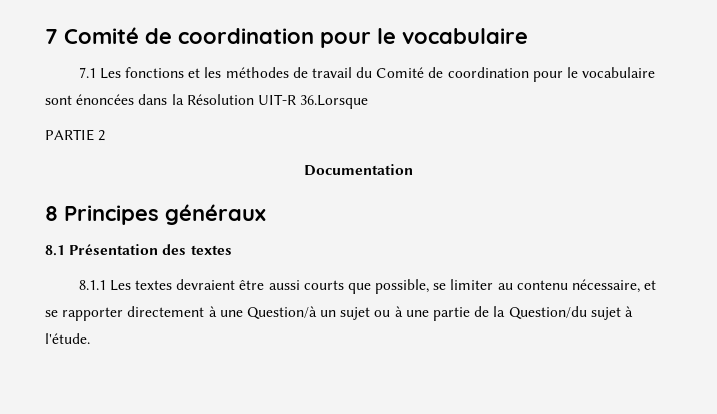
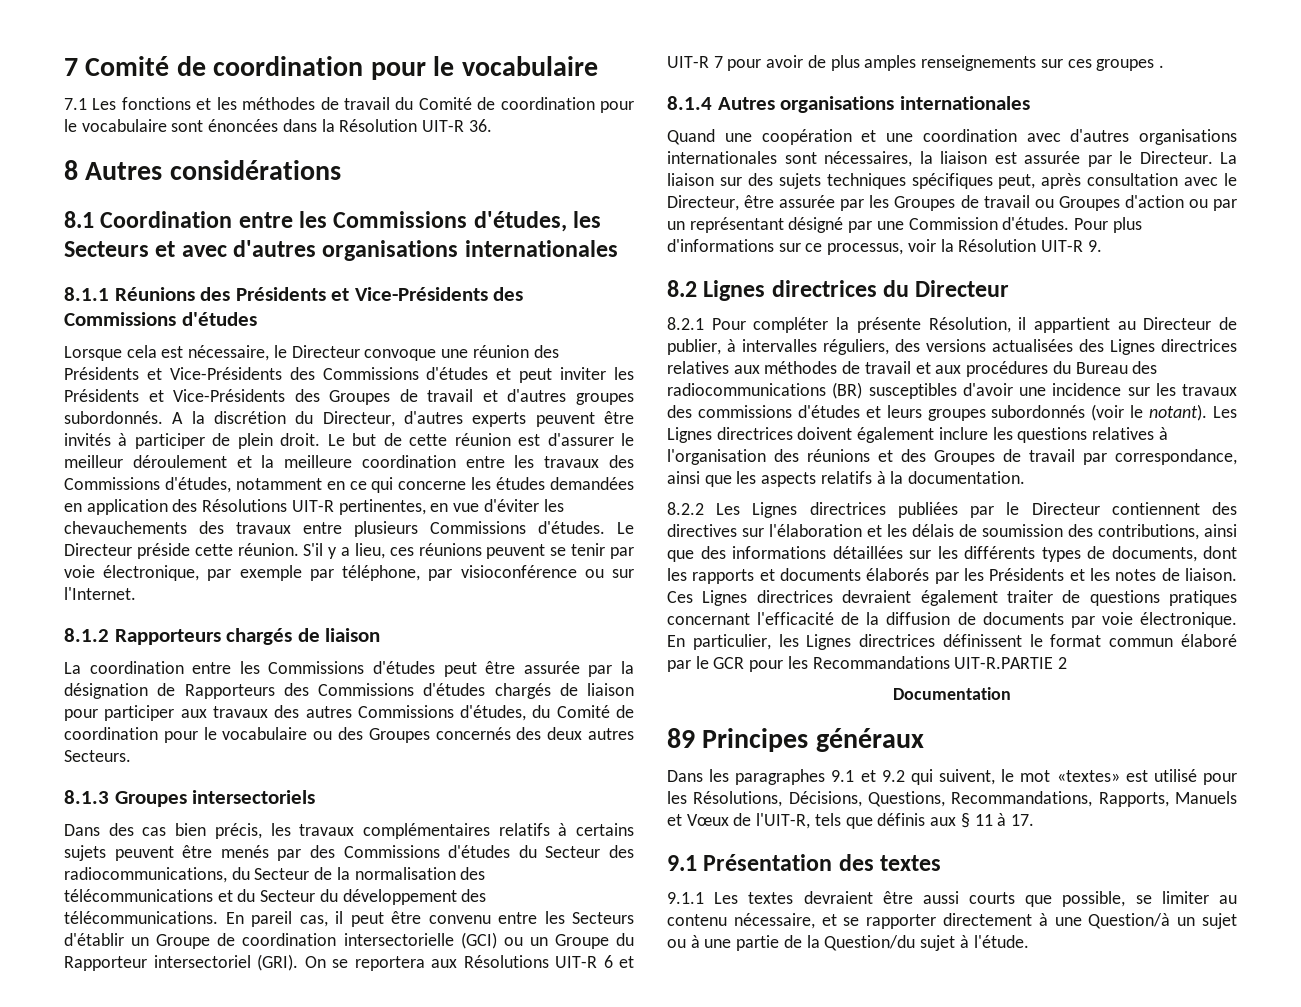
[300,95,369,109] [45,129,94,141] 36.Lorsque // PARTIE -> [468,119,492,132] [64,160,341,180] [64,211,602,232] [64,240,618,261] [64,287,524,301] [64,312,257,326] [64,345,559,361] [64,367,635,383] [64,389,634,405] [64,411,634,427] [64,433,634,449] [64,455,634,468] [64,477,635,493] [64,499,564,515] [64,521,634,537] [64,543,635,559] [64,565,634,581] [64,587,136,600] [64,628,381,645] [64,661,635,677] [64,683,634,699] [64,705,634,721] [64,727,634,743] [64,750,131,762] [64,790,316,807] [64,823,634,839] [64,845,635,861] [64,867,486,883] [64,889,487,905] [64,911,634,927] [64,932,635,949] [64,954,634,971] [667,55,1164,71] [667,96,1030,113] [667,129,1237,145] [667,151,1237,167] [667,173,1237,189] [667,195,1237,211] [667,217,1142,233] [667,239,1102,255] [667,280,1010,301] [667,317,1237,333] [667,339,1237,355] [667,361,1158,377] [667,382,1237,399] [667,404,1237,421] [667,427,1168,443] [667,449,1237,465] [667,471,1026,487] [667,502,1237,518] [667,524,1237,540] [667,546,1237,562] [667,568,1237,584] [667,590,1237,606] [667,612,1237,628] [667,634,1237,650] [667,656,1054,672] 36. // 8 Autres considérations // 8.1 Coordination entre les Commissions d'études, les Secteurs et avec d'autres organisations internationales // 8.1.1 Réunions des Présidents et Vice-Présidents des Commissions d'études // Lorsque cela est nécessaire, le Directeur convoque une réunion des Présidents et Vice-Présidents des Commissions d'études et peut inviter les Présidents et Vice-Présidents des Groupes de travail et d'autres groupes subordonnés. A la discrétion du Directeur, d'autres experts peuvent être invités à participer de plein droit. Le but de cette réunion est d'assurer le meilleur déroulement et la meilleure coordination entre les travaux des Commissions d'études, notamment en ce qui concerne les études demandées en application des Résolutions UIT-R pertinentes, en vue d'éviter les chevauchements des travaux entre plusieurs Commissions d'études. Le Directeur préside cette réunion. S'il y a lieu, ces réunions peuvent se tenir par voie électronique, par exemple par téléphone, par visioconférence ou sur l'Internet. // 8.1.2 Rapporteurs chargés de liaison // La coordination entre les Commissions d'études peut être assurée par la désignation de Rapporteurs des Commissions d'études chargés de liaison pour participer aux travaux des autres Commissions d'études, du Comité de coordination pour le vocabulaire ou des Groupes concernés des deux autres Secteurs. // 8.1.3 Groupes intersectoriels // Dans des cas bien précis, les travaux complémentaires relatifs à certains sujets peuvent être menés par des Commissions d'études du Secteur des radiocommunications, du Secteur de la normalisation des télécommunications et du Secteur du développement des télécommunications. En pareil cas, il peut être convenu entre les Secteurs d'établir un Groupe de coordination intersectorielle (GCI) ou un Groupe du Rapporteur intersectoriel (GRI). On se reportera aux Résolutions UIT-R 6 et UIT-R 7 pour avoir de plus amples renseignements sur ces groupes . // 8.1.4 Autres organisations internationales // Quand une coopération et une coordination avec d'autres organisations internationales sont nécessaires, la liaison est assurée par le Directeur. La liaison sur des sujets techniques spécifiques peut, après consultation avec le Directeur, être assurée par les Groupes de travail ou Groupes d'action ou par un représentant désigné par une Commission d'études. Pour plus d'informations sur ce processus, voir la Résolution UIT-R 9. // 8.2 Lignes directrices du Directeur // 8.2.1 Pour compléter la présente Résolution, il appartient au Directeur de publier, à intervalles réguliers, des versions actualisées des Lignes directrices relatives aux méthodes de travail et aux procédures du Bureau des radiocommunications (BR) susceptibles d'avoir une incidence sur les travaux des commissions d'études et leurs groupes subordonnés (voir le notant). Les Lignes directrices doivent également inclure les questions relatives à l'organisation des réunions et des Groupes de travail par correspondance, ainsi que les aspects relatifs à la documentation. // 8.2.2 Les Lignes directrices publiées par le Directeur contiennent des directives sur l'élaboration et les délais de soumission des contributions, ainsi que des informations détaillées sur les différents types de documents, dont les rapports et documents élaborés par les Présidents et les notes de liaison. Ces Lignes directrices devraient également traiter de questions pratiques concernant l'efficacité de la diffusion de documents par voie électronique. En particulier, les Lignes directrices définissent le format commun élaboré par le GCR pour les Recommandations UIT-R.PARTIE
[45,206,58,221] 8 -> [667,728,695,748] 89
[45,245,65,256] 8.1 -> [667,769,1237,785] [667,791,1237,807] [667,813,1034,829] [667,855,697,871] Dans les paragraphes 9.1 et 9.2 qui suivent, le mot «textes» est utilisé pour les Résolutions, Décisions, Questions, Recommandations, Rapports, Manuels et Vœux de l'UIT-R, tels que définis aux § 11 à 17. // 9.1
[78,280,106,290] 8.1.1 -> [667,892,704,904] 9.1.1

